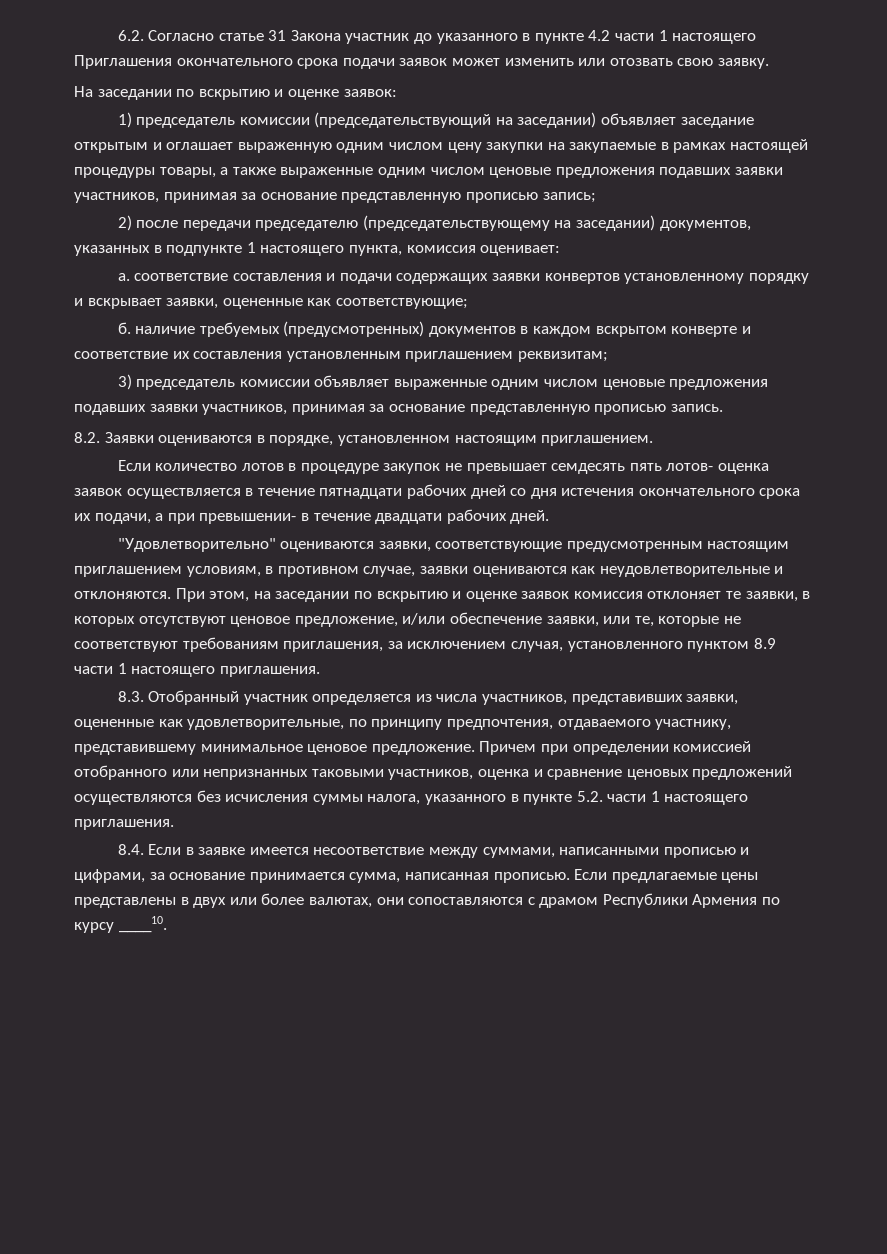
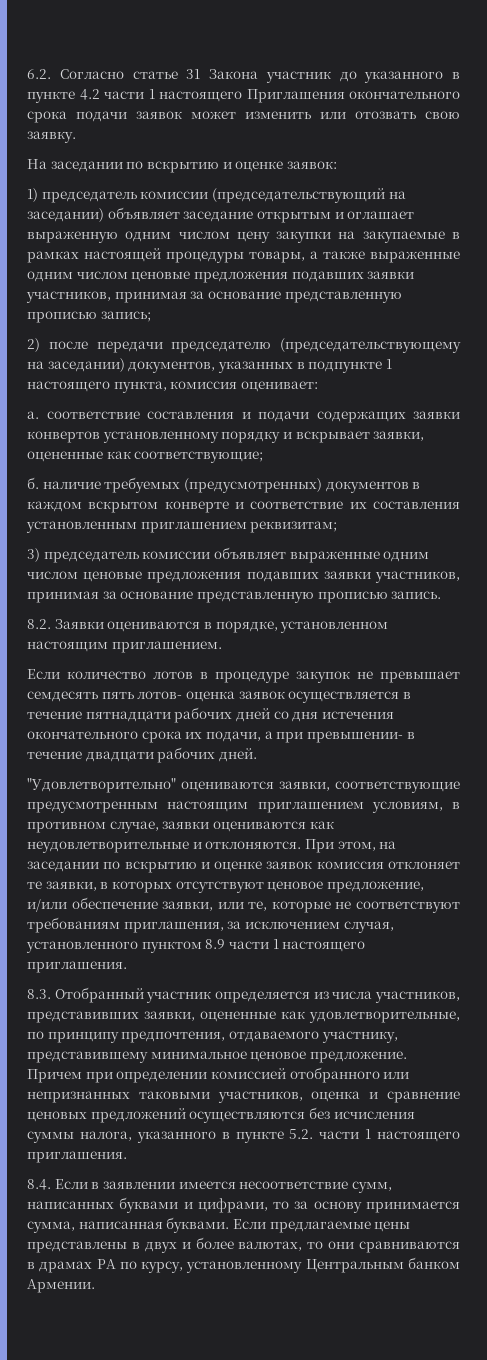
[198,847,246,855] заявке -> [102,1181,175,1189] заявлении
[429,847,750,858] [74,869,246,883] между суммами, написанными прописью и цифрами, за основание -> [351,1181,392,1193] [27,1197,362,1213] сумм, написанных буквами и цифрами, то за основу
[493,872,570,883] прописью. -> [166,1217,230,1233] буквами.
[229,897,257,905] или -> [181,1242,191,1249] и
[376,893,781,908] [74,916,167,933] они сопоставляются с драмом Республики Армения по курсу ____10. -> [307,1241,460,1253] [27,1257,460,1273] [27,1279,95,1293] то они сравниваются в драмах РА по курсу, установленному Центральным банком Армении.

